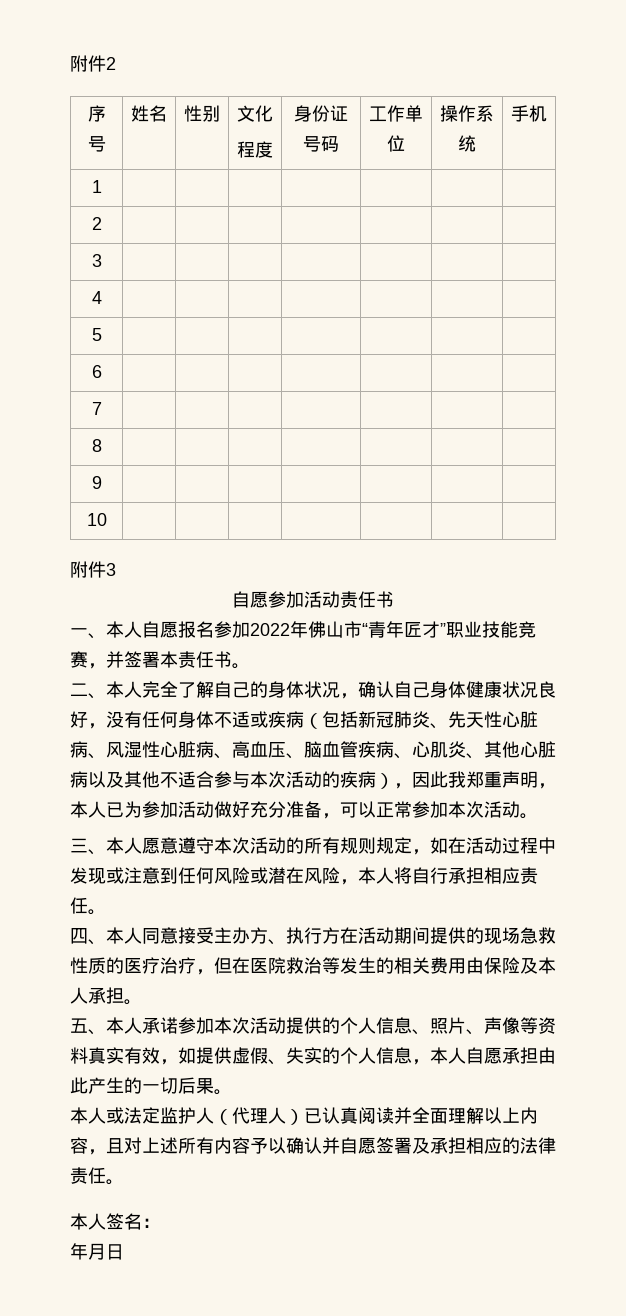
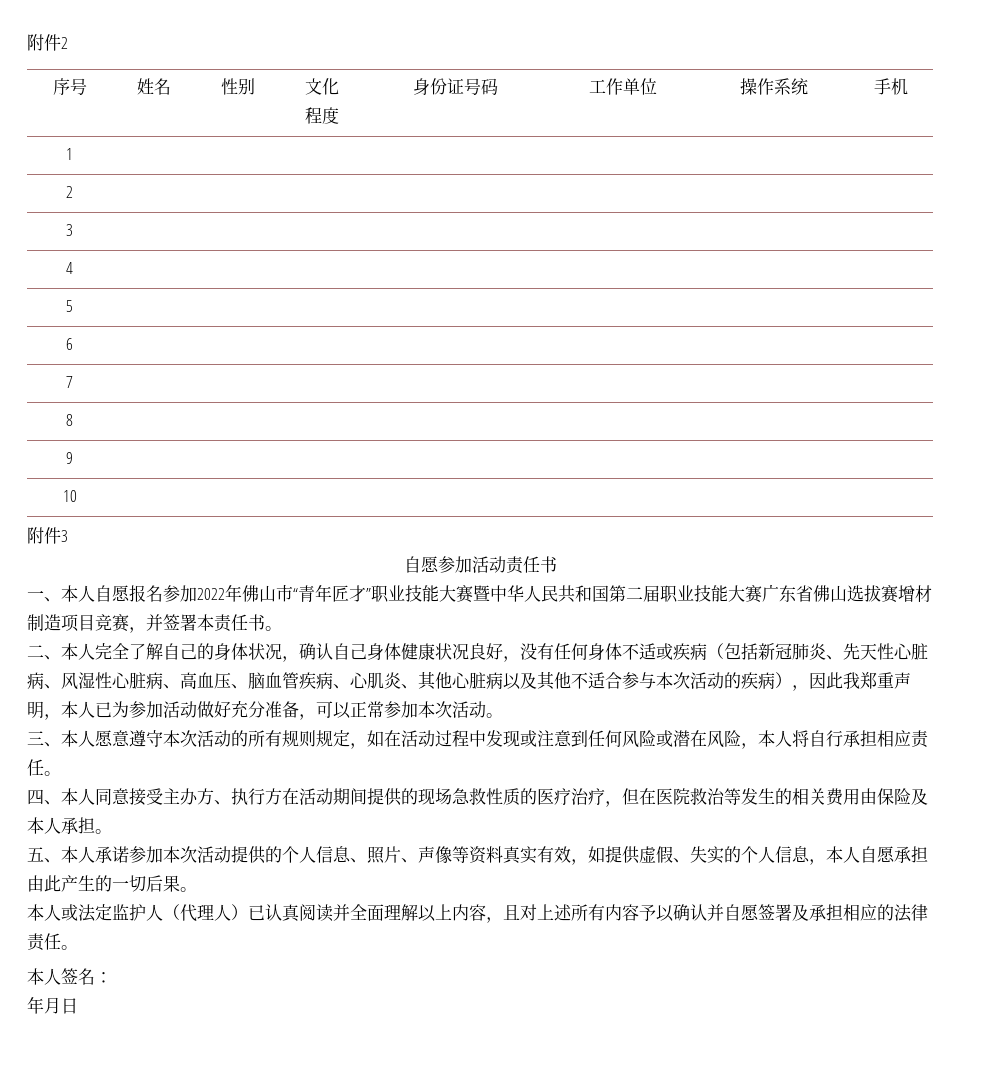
(518, 629) none -> [439,584,932,603] [27,614,95,632] 大赛暨中华人民共和国第二届职业技能大赛广东省佛山选拔赛增材制造项目

